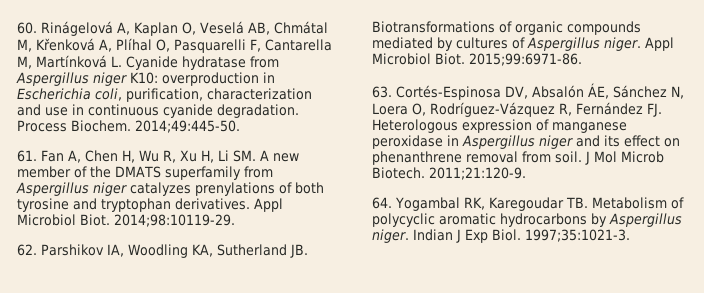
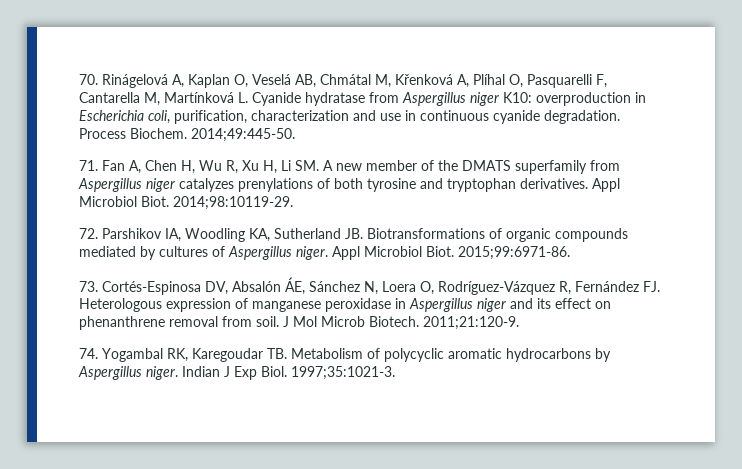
[17,22,37,34] 60. -> [79,74,98,85] 70.
[17,150,37,162] 61. -> [79,160,98,171] 71.
[17,244,37,256] 62. -> [79,228,98,239] 72.
[372,86,392,98] 63. -> [79,281,98,292] 73.
[372,197,392,209] 64. -> [79,348,98,359] 74.

